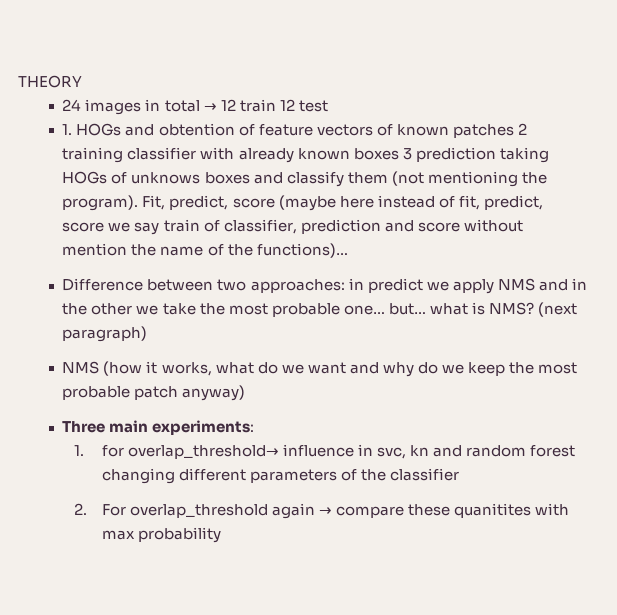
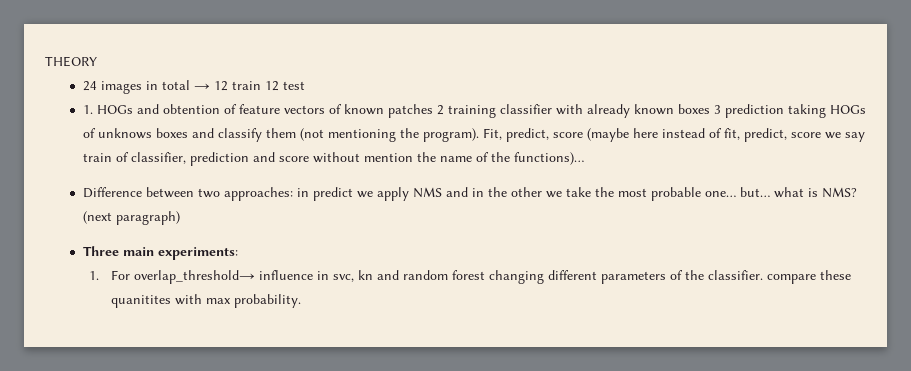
[62,361,578,377] [62,385,246,401] // NMS (how it works, what do we want and why do we keep the most probable patch anyway) -> (180, 218) none
[101,445,124,457] for -> [111,270,131,280] For
[389,468,459,481] [73,503,332,519] classifier // 2. For overlap_threshold again → -> [708,270,764,280] classifier.
[137,527,221,543] probability -> [234,294,302,308] probability.

